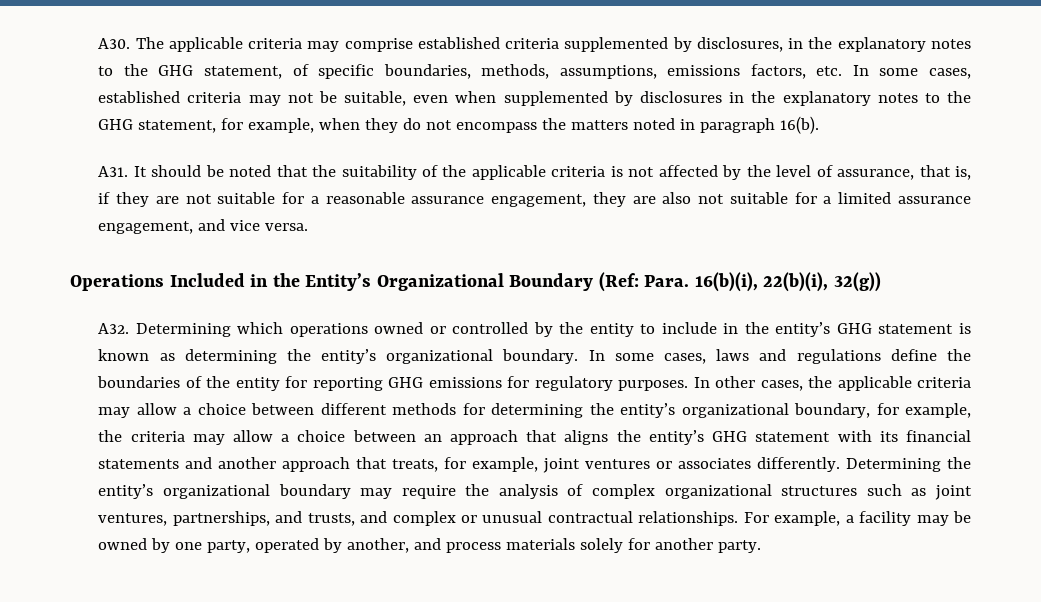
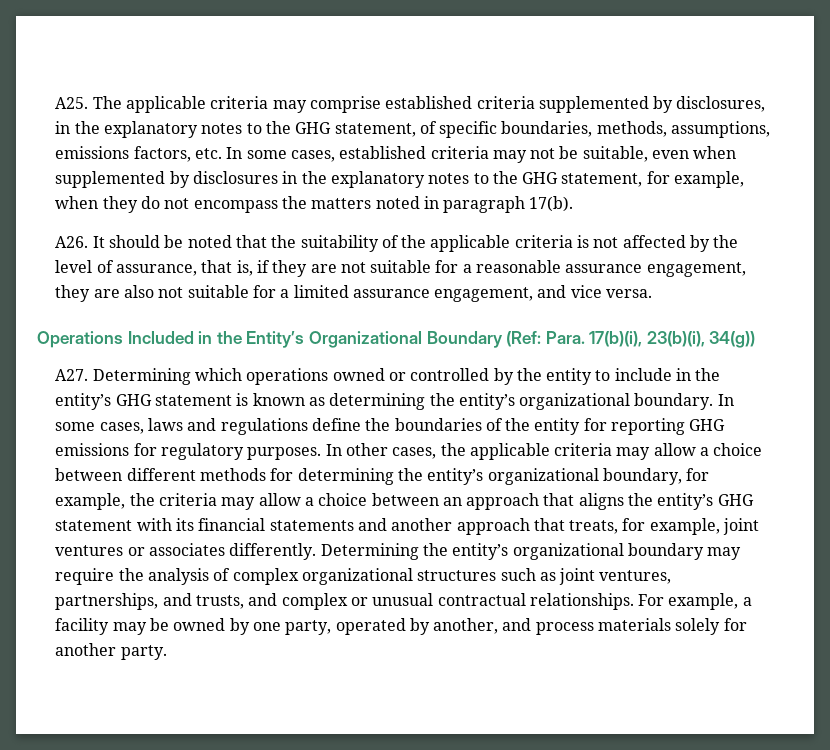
[98,38,131,49] A30. -> [55,97,89,109] A25.
[780,116,820,134] [98,166,129,177] 16(b). // A31. -> [529,196,574,212] [55,236,89,248] 17(b). // A26.
[694,272,881,292] [98,323,130,334] 16(b)(i), 22(b)(i), 32(g)) // A32. -> [589,331,756,348] [55,369,89,381] 17(b)(i), 23(b)(i), 34(g)) // A27.

